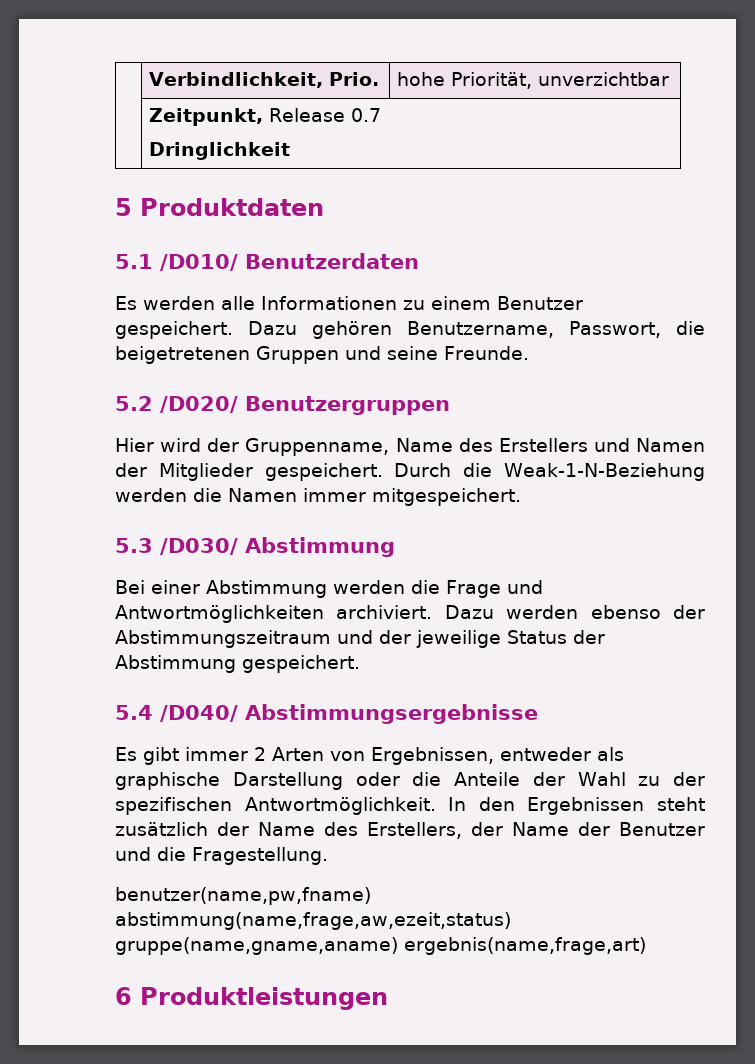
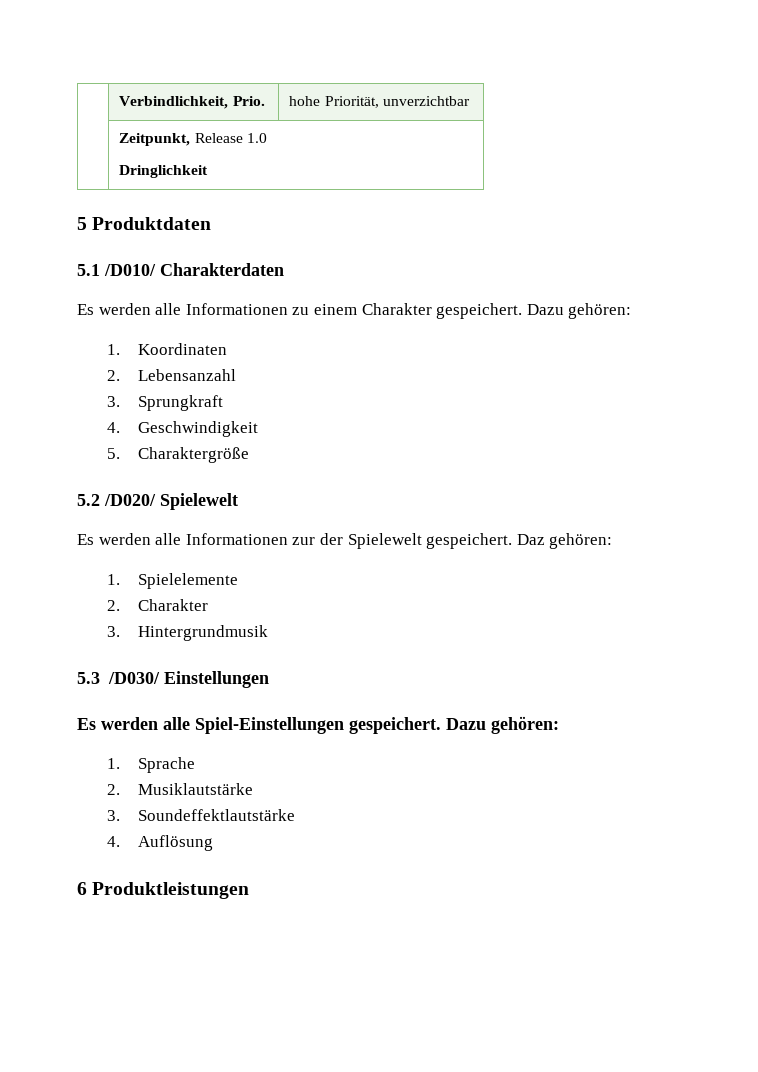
[351,108,382,122] 0.7 -> [246,133,267,143] 1.0
[245,253,419,269] Benutzerdaten -> [160,263,284,276] Charakterdaten
[497,296,583,310] [115,321,705,339] [115,346,529,364] [115,396,450,415] [115,438,705,456] [115,463,706,481] [115,488,521,506] [115,537,395,557] [115,580,543,598] [115,605,705,623] [115,630,605,648] [115,655,360,673] [115,704,538,724] [115,747,624,765] [115,772,705,790] [115,797,705,815] [115,822,705,839] [115,847,328,865] [115,887,371,905] [115,912,511,930] [115,937,646,955] Benutzer gespeichert. Dazu gehören Benutzername, Passwort, die beigetretenen Gruppen und seine Freunde. // 5.2 /D020/ Benutzergruppen // Hier wird der Gruppenname, Name des Erstellers und Namen der Mitglieder gespeichert. Durch die Weak-1-N-Beziehung werden die Namen immer mitgespeichert. // 5.3 /D030/ Abstimmung // Bei einer Abstimmung werden die Frage und Antwortmöglichkeiten archiviert. Dazu werden ebenso der Abstimmungszeitraum und der jeweilige Status der Abstimmung gespeichert. // 5.4 /D040/ Abstimmungsergebnisse // Es gibt immer 2 Arten von Ergebnissen, entweder als graphische Darstellung oder die Anteile der Wahl zu der spezifischen Antwortmöglichkeit. In den Ergebnissen steht zusätzlich der Name des Erstellers, der Name der Benutzer und die Fragestellung. // benutzer(name,pw,fname) abstimmung(name,frage,aw,ezeit,status) gruppe(name,gname,aname) ergebnis(name,frage,art) -> [361,303,632,319] [107,343,227,355] [107,369,236,381] [107,395,223,411] [107,421,258,437] [107,447,249,463] [77,493,238,510] [77,533,613,549] [107,573,238,589] [107,599,208,611] [107,625,268,641] [77,671,269,688] [77,716,559,734] [107,757,195,773] [107,783,253,795] [107,809,295,821] [107,835,213,851] Charakter gespeichert. Dazu gehören: // 1. Koordinaten // 2. Lebensanzahl // 3. Sprungkraft // 4. Geschwindigkeit // 5. Charaktergröße // 5.2 /D020/ Spielewelt // Es werden alle Informationen zur der Spielewelt gespeichert. Daz gehören: // 1. Spielelemente // 2. Charakter // 3. Hintergrundmusik // 5.3 /D030/ Einstellungen // Es werden alle Spiel-Einstellungen gespeichert. Dazu gehören: // 1. Sprache // 2. Musiklautstärke // 3. Soundeffektlautstärke // 4. Auflösung

